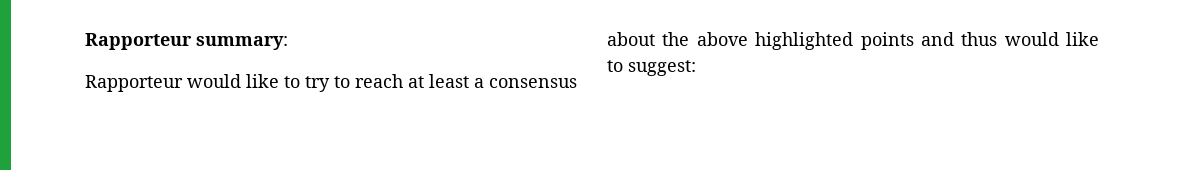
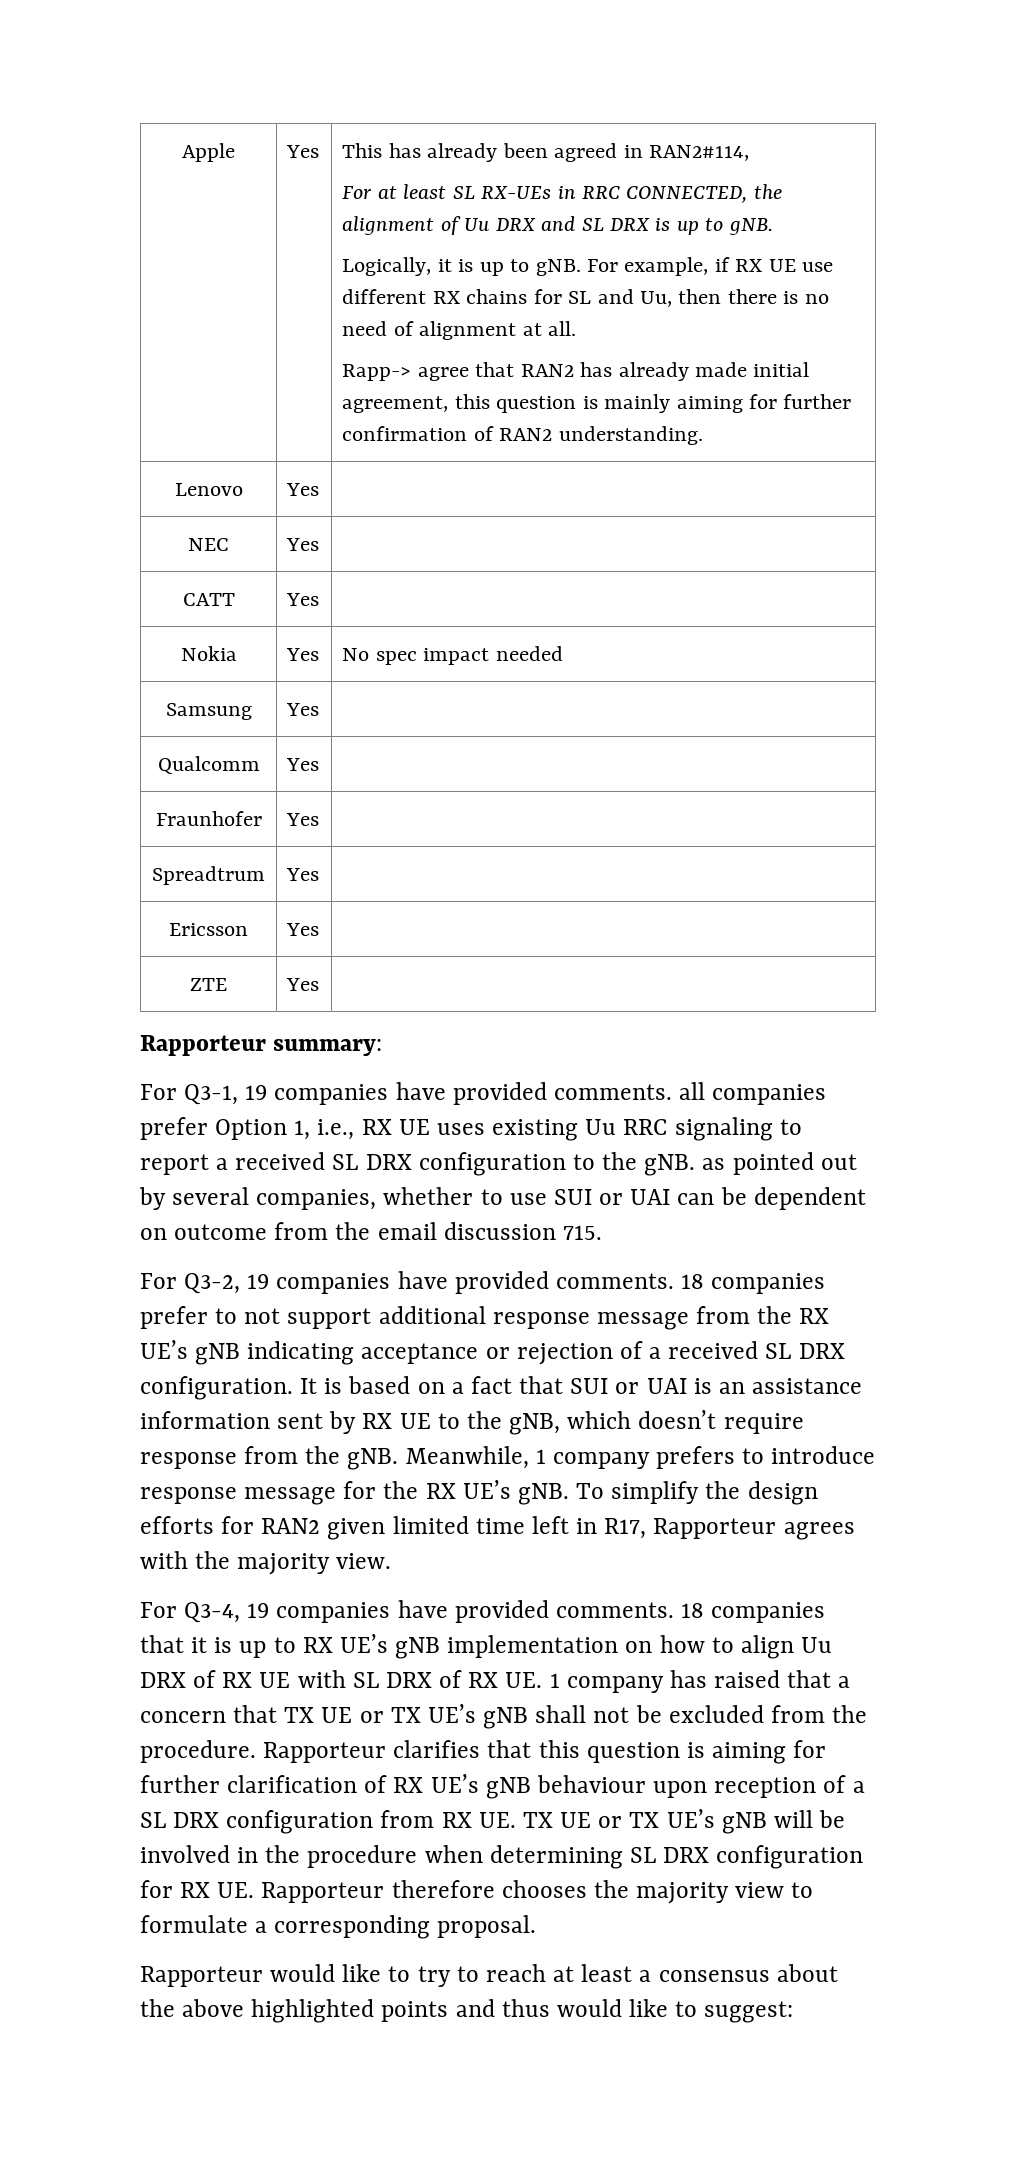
[85,33,288,50] Rapporteur summary: -> [182,143,235,162] [286,145,320,158] [342,143,749,162] [342,184,782,203] [342,216,773,235] [342,257,834,276] [342,289,829,307] [342,321,577,340] [342,362,810,381] [342,394,852,413] [342,426,703,445] [174,483,243,496] [286,483,320,496] [188,538,229,551] [286,538,320,551] [182,593,235,606] [286,593,320,606] [180,646,237,661] [286,648,320,661] [342,646,563,665] [165,703,252,720] [286,703,320,716] [157,756,260,774] [286,758,320,771] [155,811,262,826] [286,813,320,826] [152,866,265,885] [286,868,320,881] [169,923,248,936] [286,923,320,936] [190,978,227,991] [286,978,320,991] [140,1035,383,1056] [140,1082,827,1105] [140,1117,802,1141] [140,1152,857,1176] [139,1187,866,1210] [140,1222,602,1240] [140,1271,826,1294] [140,1306,830,1330] [140,1340,845,1365] [140,1376,863,1400] [140,1410,804,1435] [140,1446,876,1470] [140,1480,818,1505] [140,1516,855,1540] [140,1551,392,1575] [140,1600,826,1623] [140,1634,833,1659] [140,1670,851,1693] [140,1704,868,1729] [140,1740,827,1764] [140,1774,865,1799] [140,1809,846,1834] [140,1845,864,1869] [140,1880,814,1904] [140,1915,537,1939] Apple | Yes | This has already been agreed in RAN2#114, // For at least SL RX-UEs in RRC CONNECTED, the alignment of Uu DRX and SL DRX is up to gNB. // Logically, it is up to gNB. For example, if RX UE use different RX chains for SL and Uu, then there is no need of alignment at all. // Rapp-> agree that RAN2 has already made initial agreement, this question is mainly aiming for further confirmation of RAN2 understanding. // Lenovo | Yes | // NEC | Yes | // CATT | Yes | // Nokia | Yes | No spec impact needed // Samsung | Yes | // Qualcomm | Yes | // Fraunhofer | Yes | // Spreadtrum | Yes | // Ericsson | Yes | // ZTE | Yes | // Rapporteur summary: // For Q3-1, 19 companies have provided comments. all companies prefer Option 1, i.e., RX UE uses existing Uu RRC signaling to report a received SL DRX configuration to the gNB. as pointed out by several companies, whether to use SUI or UAI can be dependent on outcome from the email discussion 715. // For Q3-2, 19 companies have provided comments. 18 companies prefer to not support additional response message from the RX UE’s gNB indicating acceptance or rejection of a received SL DRX configuration. It is based on a fact that SUI or UAI is an assistance information sent by RX UE to the gNB, which doesn’t require response from the gNB. Meanwhile, 1 company prefers to introduce response message for the RX UE’s gNB. To simplify the design efforts for RAN2 given limited time left in R17, Rapporteur agrees with the majority view. // For Q3-4, 19 companies have provided comments. 18 companies that it is up to RX UE’s gNB implementation on how to align Uu DRX of RX UE with SL DRX of RX UE. 1 company has raised that a concern that TX UE or TX UE’s gNB shall not be excluded from the procedure. Rapporteur clarifies that this question is aiming for further clarification of RX UE’s gNB behaviour upon reception of a SL DRX configuration from RX UE. TX UE or TX UE’s gNB will be involved in the procedure when determining SL DRX configuration for RX UE. Rapporteur therefore chooses the majority view to formulate a corresponding proposal.

